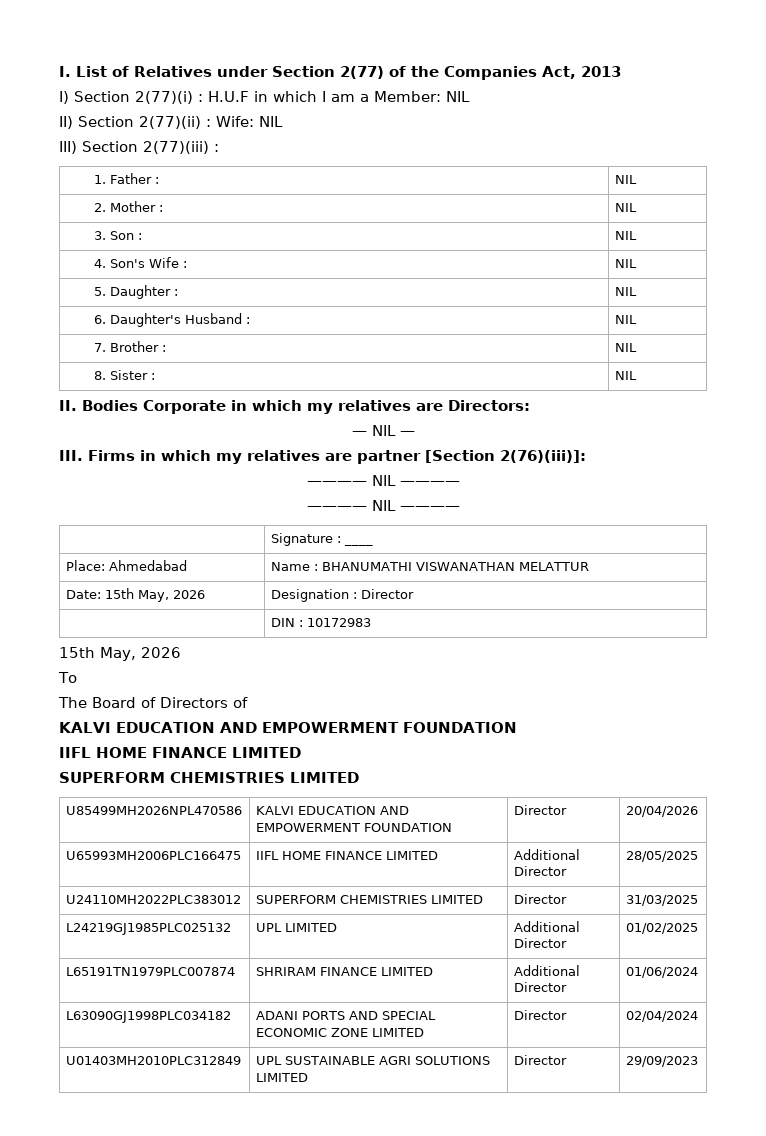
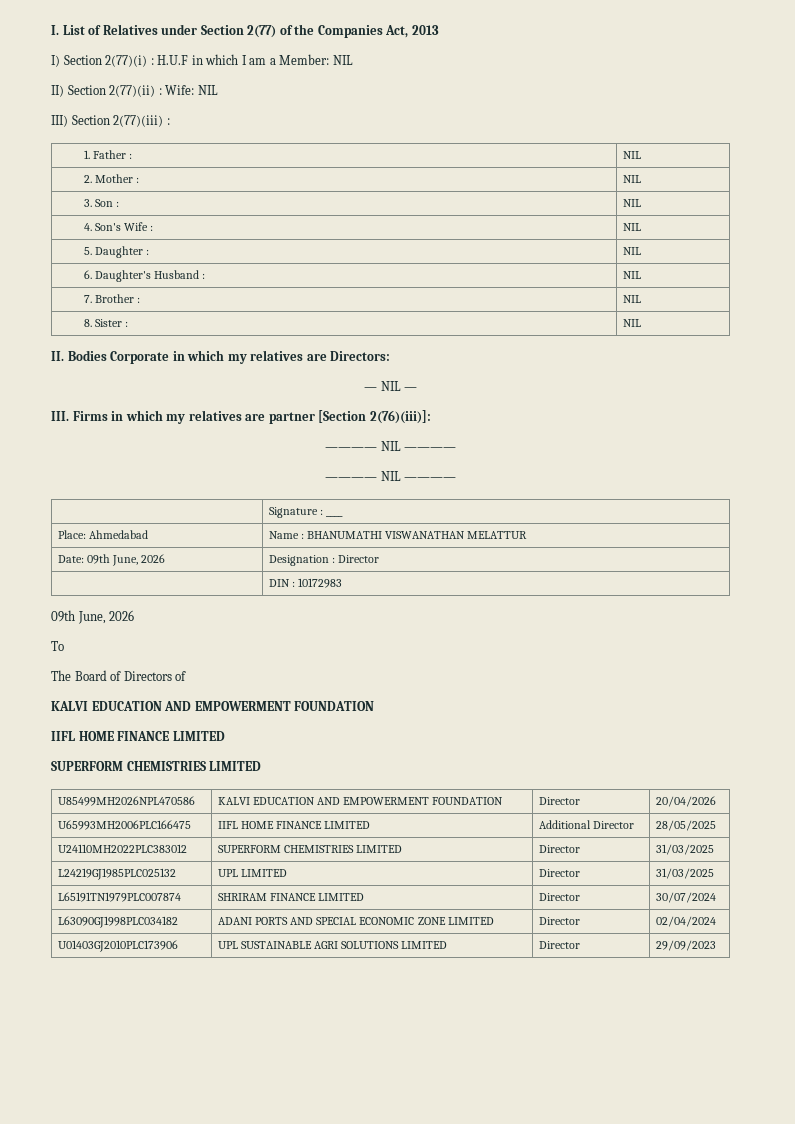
[104,588,169,602] 15th May, -> [87,554,139,566] 09th June,
[59,647,136,661] 15th May, -> [51,610,106,624] 09th June,
[513,921,580,932] [513,938,567,948] [625,923,698,934] Additional Director | 01/02/2025 -> [539,869,581,877] [656,868,715,879] Director | 31/03/2025
[513,965,580,976] [513,982,567,992] [625,967,698,978] Additional Director | 01/06/2024 -> [539,893,581,901] [656,892,717,903] Director | 30/07/2024
[65,1056,241,1065] U01403MH2010PLC312849 -> [58,940,179,952] U01403GJ2010PLC173906

